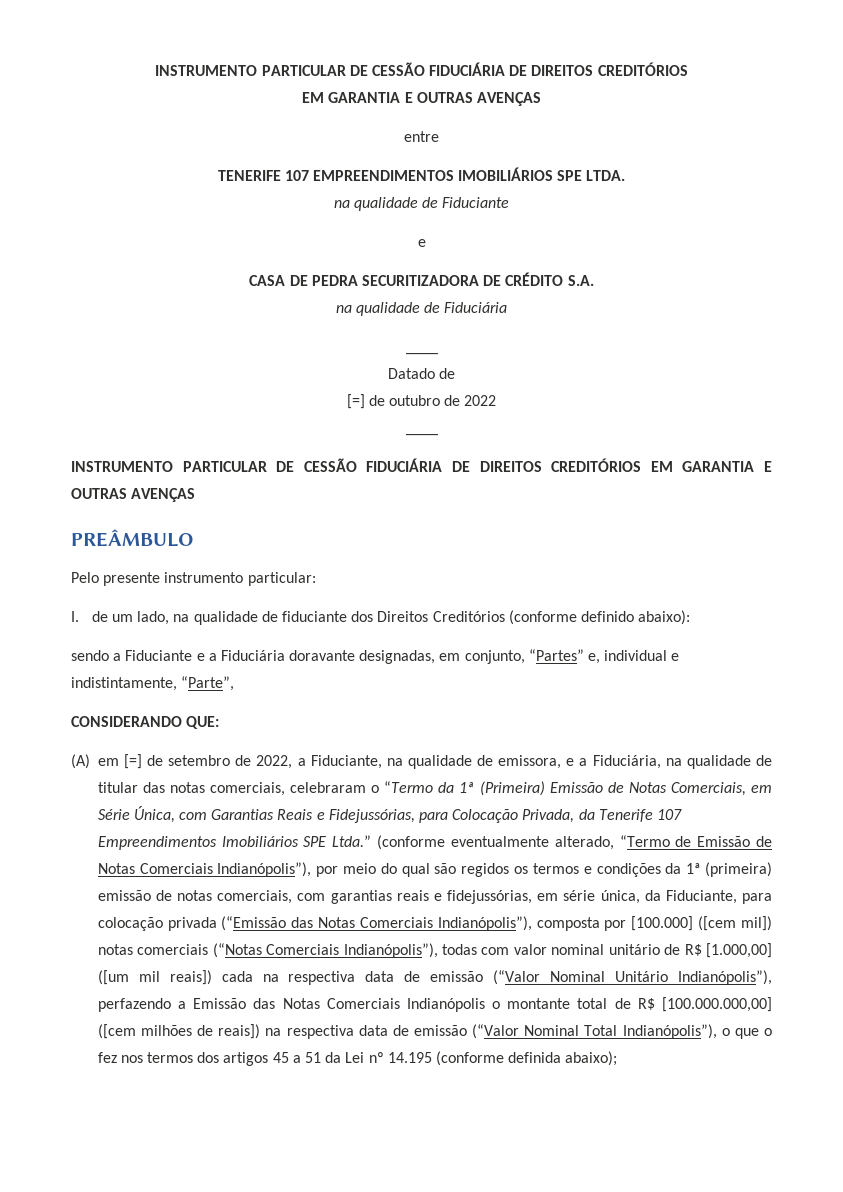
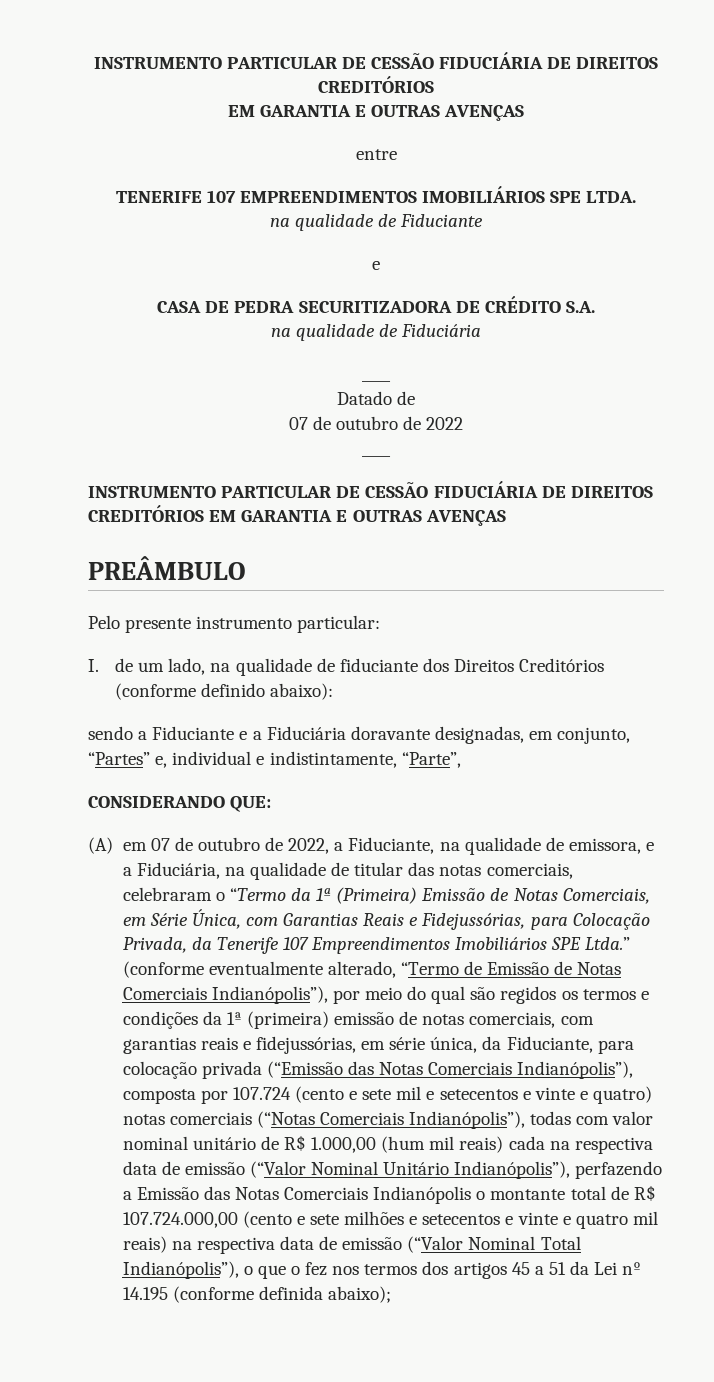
[346,394,365,409] [=] -> [288,417,308,430] 07
[123,754,231,769] [=] de setembro -> [150,837,260,851] 07 de outubro
[631,916,772,931] [100.000] ([cem mil]) -> [232,1086,653,1104] 107.724 (cento e sete mil e setecentos e vinte e quatro)
[706,943,772,958] [97,970,212,985] [1.000,00] ([um mil reais]) -> [311,1136,504,1153] 1.000,00 (hum mil reais)
[662,997,772,1012] [97,1024,261,1039] [100.000.000,00] ([cem milhões de reais]) -> [122,1211,658,1229] [122,1236,167,1253] 107.724.000,00 (cento e sete milhões e setecentos e vinte e quatro mil reais)

